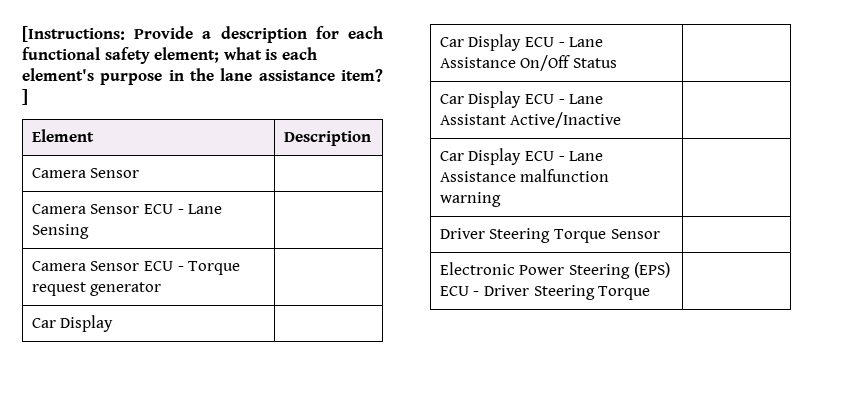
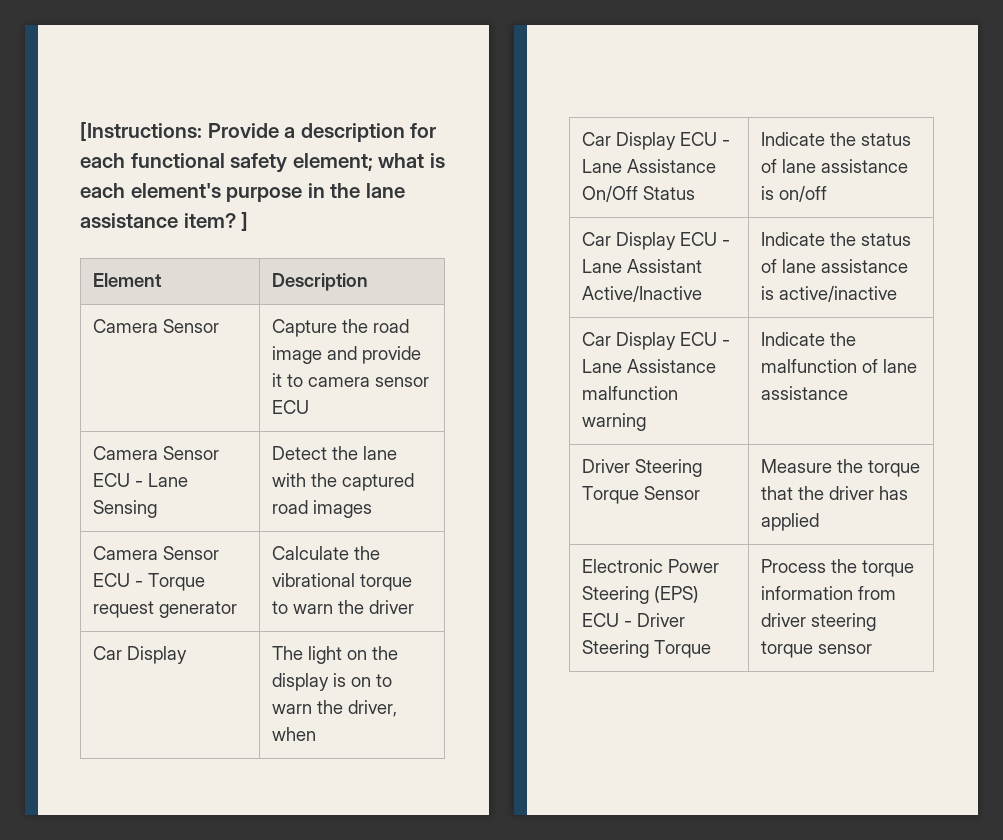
(140, 173) none -> [272,319,410,337] [272,346,422,364] [272,373,430,387] [272,400,310,414] Capture the road image and provide it to camera sensor ECU
(89, 231) none -> [272,446,398,460] [272,473,415,491] [272,500,373,518] Detect the lane with the captured road images
[31,315,114,332] // Car Display | -> [272,546,381,560] [272,573,413,591] [272,600,415,614] [93,646,188,664] [272,646,399,664] [272,673,393,691] [272,700,398,717] [272,727,317,741] Calculate the vibrational torque to warn the driver // Car Display | The light on the display is on to warn the driver, when
(617, 63) none -> [761,132,912,146] [761,159,909,173] [761,185,828,202] Indicate the status of lane assistance is on/off
(622, 120) none -> [761,232,912,246] [761,259,909,273] [761,285,898,302] Indicate the status of lane assistance is active/inactive
[439,228,660,243] // Driver Steering Torque Sensor | -> [761,332,857,346] [761,359,918,373] [761,386,849,400] [582,459,703,477] [582,486,701,504] [761,459,921,477] [761,486,909,500] [761,513,820,531] Indicate the malfunction of lane assistance // Driver Steering Torque Sensor | Measure the torque that the driver has applied
(651, 293) none -> [761,559,915,577] [761,586,897,600] [761,613,877,631] [761,641,873,658] Process the torque information from driver steering torque sensor

